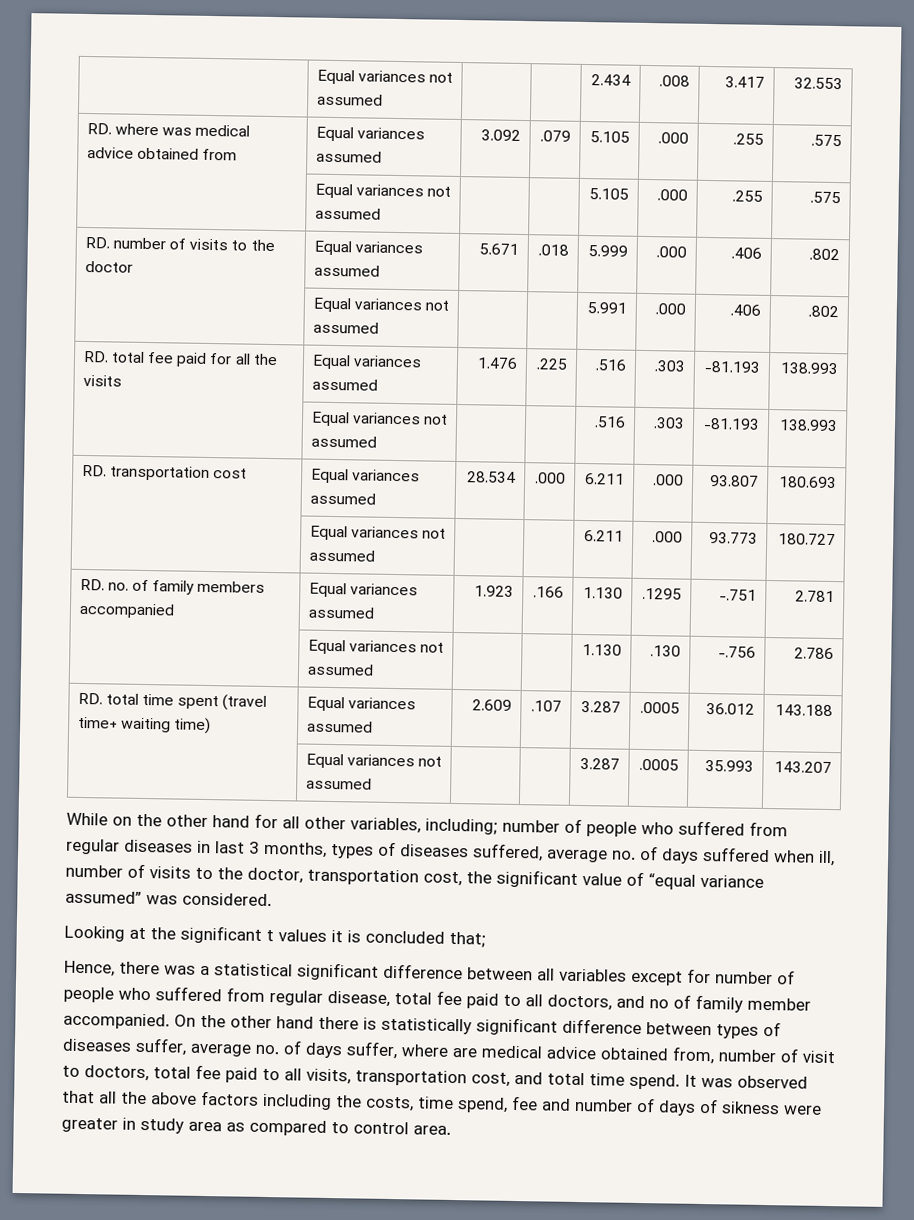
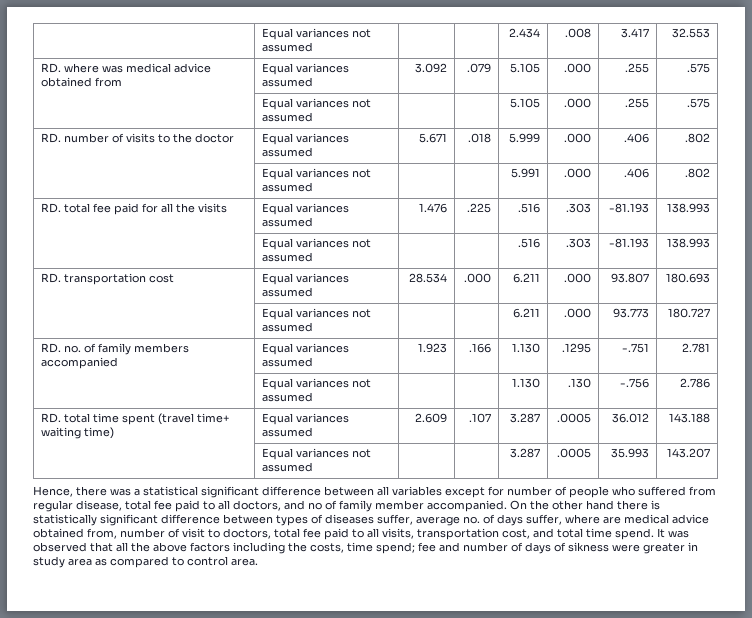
[66,812,788,837] [66,838,835,867] [65,863,764,890] [65,890,272,907] [64,925,486,948] // While on the other hand for all other variables, including; number of people who suffered from regular diseases in last 3 months, types of diseases suffered, average no. of days suffered when ill, number of visits to the doctor, transportation cost, the significant value of “equal variance assumed” was considered. // Looking at the significant t values it is concluded that; -> (710, 453) none
[457,1097,508,1113] spend, -> [376,542,415,554] spend;

